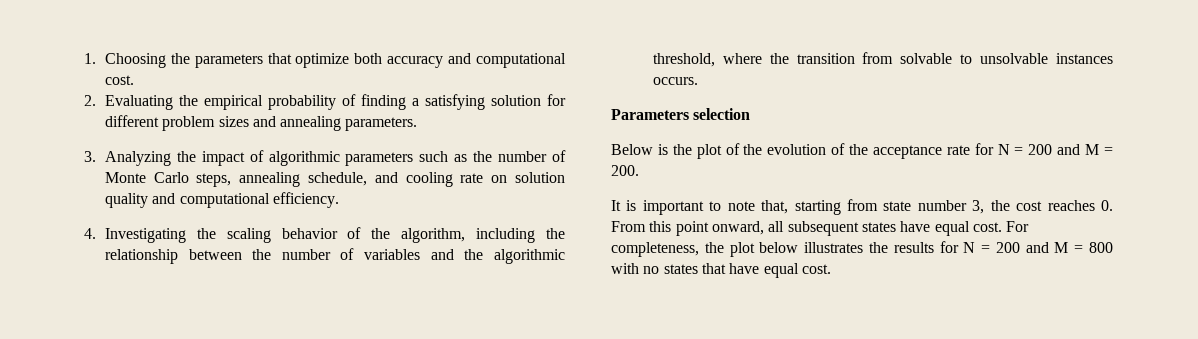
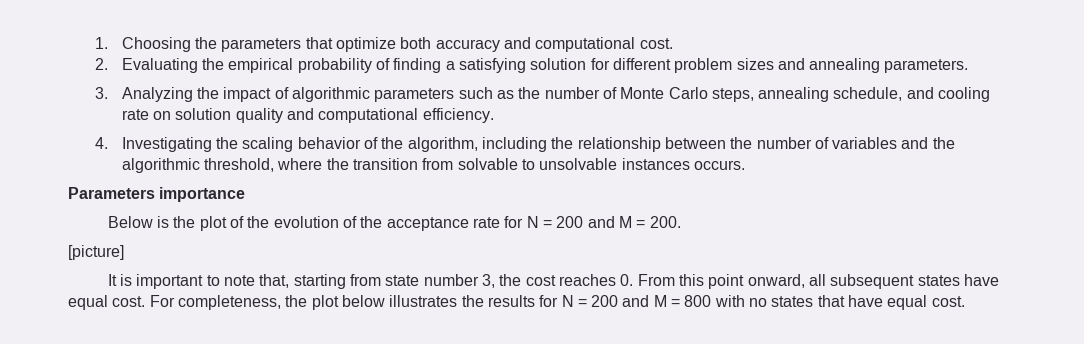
[693,108,751,120] selection -> [159,187,246,202] importance
(639, 170) none -> [68,245,124,260] // [picture]

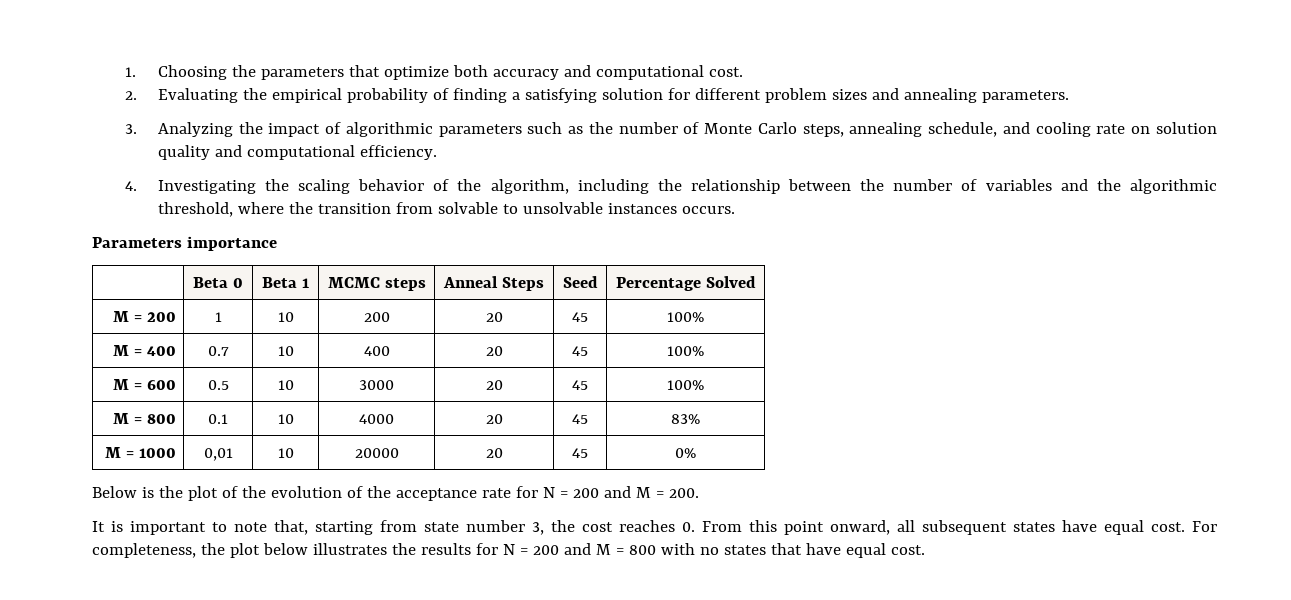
(246, 194) none -> [193,277,243,288] [262,277,309,288] [327,277,426,291] [443,276,544,291] [562,276,598,288] [615,276,756,291] [112,311,176,322] [214,312,222,322] [277,312,294,322] [363,312,390,322] [485,312,503,322] [572,312,588,322] [667,312,704,322] [112,345,176,356] [207,346,229,356] [277,346,294,356] [363,346,390,356] [485,346,503,356] [572,346,588,356] [667,346,704,356] [112,379,176,390] [207,380,229,390] [277,380,294,390] [359,380,394,390] [485,380,503,390] [572,380,588,390] [667,380,704,390] [112,413,176,424] [208,414,228,424] [277,414,294,424] [359,414,394,424] [485,414,503,424] [572,414,588,424] [671,414,700,424] [104,447,176,458] [203,448,233,461] [277,448,294,458] [354,448,399,458] [485,448,503,458] [572,448,588,458] [675,448,696,458] // | Beta 0 | Beta 1 | MCMC steps | Anneal Steps | Seed | Percentage Solved // M = 200 | 1 | 10 | 200 | 20 | 45 | 100% // M = 400 | 0.7 | 10 | 400 | 20 | 45 | 100% // M = 600 | 0.5 | 10 | 3000 | 20 | 45 | 100% // M = 800 | 0.1 | 10 | 4000 | 20 | 45 | 83% // M = 1000 | 0,01 | 10 | 20000 | 20 | 45 | 0%
[68,245,124,260] // [picture] -> (699, 493) none

